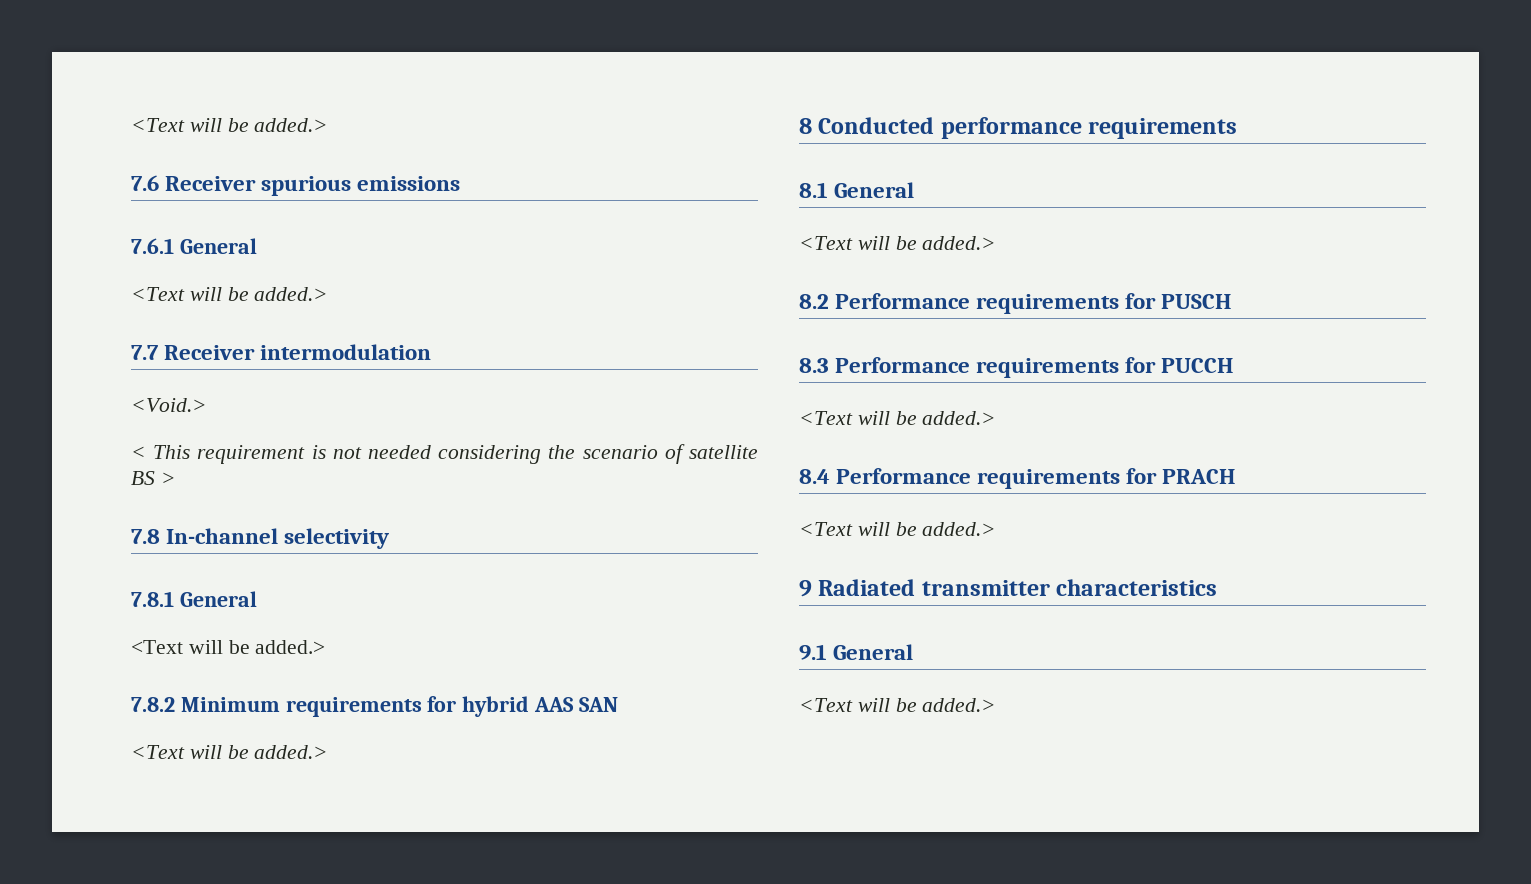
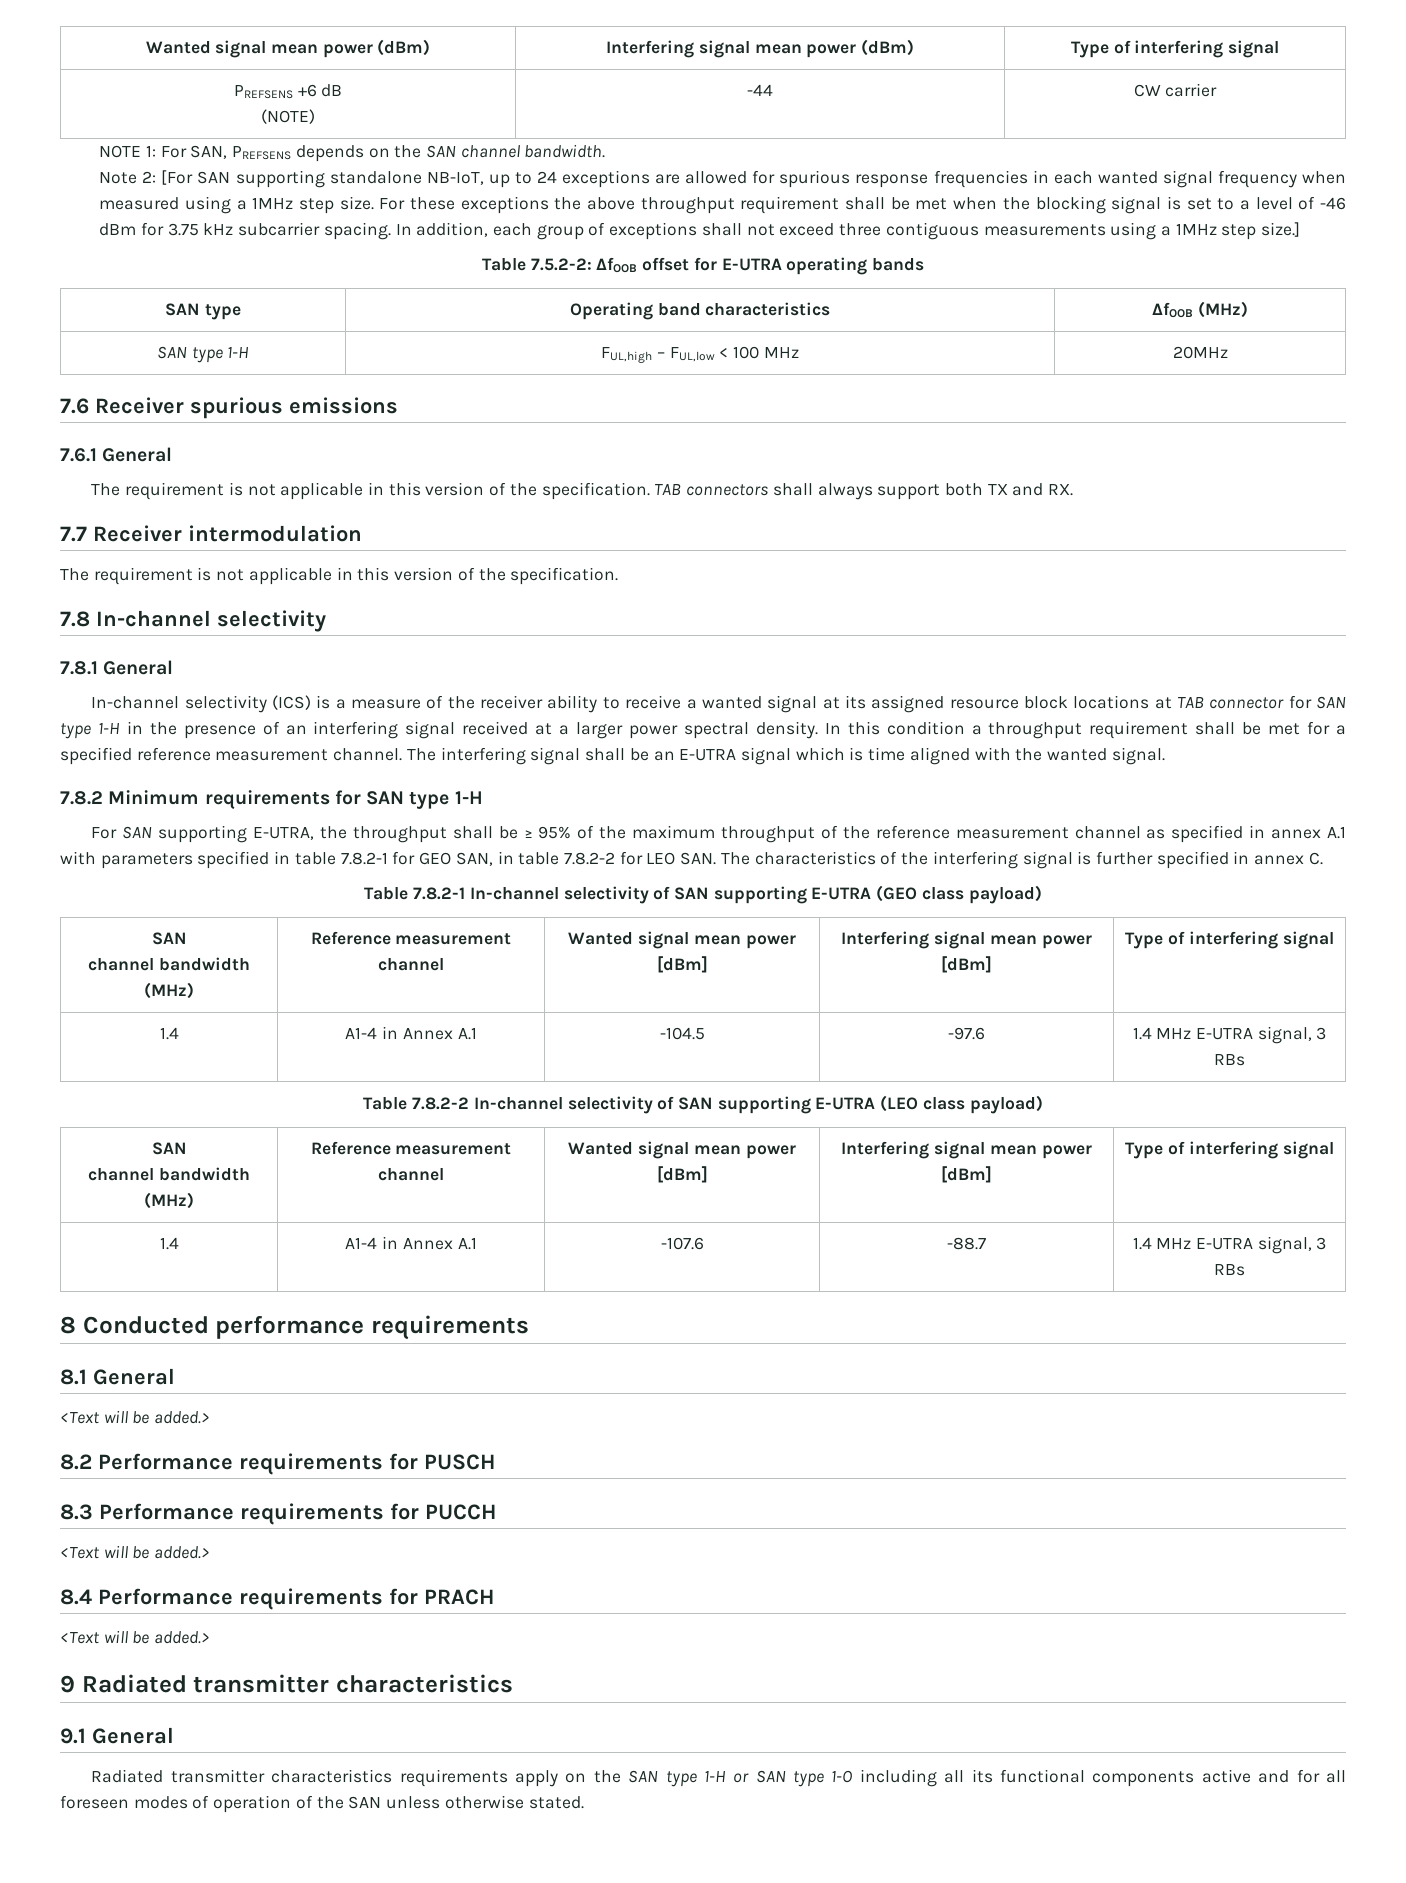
[131,118,329,132] <Text will be added.> -> [145,39,431,58] [606,39,914,58] [1070,40,1280,58] [233,84,343,99] [261,109,315,124] [747,84,773,96] [1133,83,1218,97] [99,144,606,162] [99,170,1346,188] [99,196,1347,214] [99,222,1301,240] [481,257,925,275] [165,303,241,320] [569,302,831,320] [1152,301,1248,318] [156,346,250,363] [601,346,799,363] [1172,346,1228,359] Wanted signal mean power (dBm) | Interfering signal mean power (dBm) | Type of interfering signal // PREFSENS +6 dB // (NOTE) | -44 | CW carrier // NOTE 1: For SAN, PREFSENS depends on the SAN channel bandwidth. // Note 2: [For SAN supporting standalone NB-IoT, up to 24 exceptions are allowed for spurious response frequencies in each wanted signal frequency when measured using a 1MHz step size. For these exceptions the above throughput requirement shall be met when the blocking signal is set to a level of -46 dBm for 3.75 kHz subcarrier spacing. In addition, each group of exceptions shall not exceed three contiguous measurements using a 1MHz step size.] // Table 7.5.2-2: ΔfOOB offset for E-UTRA operating bands // SAN type | Operating band characteristics | ΔfOOB (MHz) // SAN type 1-H | FUL,high – FUL,low < 100 MHz | 20MHz
[131,287,329,301] [131,344,432,360] [131,398,207,412] [131,444,758,464] [131,471,176,485] <Text will be added.> // 7.7 Receiver intermodulation // <Void.> // < This requirement is not needed considering the scenario of satellite BS > -> [91,482,1074,500] [60,525,362,542] [60,567,619,585] The requirement is not applicable in this version of the specification. TAB connectors shall always support both TX and RX. // 7.7 Receiver intermodulation // The requirement is not applicable in this version of the specification.
[131,640,326,654] <Text will be added.> -> [91,695,1347,713] [60,721,1346,739] [60,747,1165,765] In-channel selectivity (ICS) is a measure of the receiver ability to receive a wanted signal at its assigned resource block locations at TAB connector for SAN type 1-H in the presence of an interfering signal received at a larger power spectral density. In this condition a throughput requirement shall be met for a specified reference measurement channel. The interfering signal shall be an E-UTRA signal which is time aligned with the wanted signal.
[462,696,618,717] [131,745,329,759] hybrid AAS SAN // <Text will be added.> -> [366,791,483,809] [91,825,1347,843] [60,851,1323,869] [364,885,1042,904] [151,932,187,945] [88,957,250,971] [144,982,194,999] [310,931,512,945] [377,958,444,971] [568,931,796,949] [656,956,708,973] [841,931,1092,949] [941,956,992,973] [1125,931,1334,949] [159,1027,179,1040] [345,1026,477,1040] [659,1027,705,1040] [948,1027,985,1040] [1132,1026,1327,1044] [1214,1054,1245,1066] [363,1095,1043,1114] [151,1142,187,1155] [88,1167,250,1181] [144,1192,194,1209] [310,1141,512,1155] [377,1168,444,1181] [568,1141,796,1159] [656,1166,708,1183] [841,1141,1092,1159] [941,1166,992,1183] [1125,1141,1334,1159] [159,1237,179,1250] [345,1236,477,1250] [660,1237,704,1250] [947,1237,986,1250] [1132,1236,1327,1254] [1214,1264,1245,1276] SAN type 1-H // For SAN supporting E-UTRA, the throughput shall be ≥ 95% of the maximum throughput of the reference measurement channel as specified in annex A.1 with parameters specified in table 7.8.2-1 for GEO SAN, in table 7.8.2-2 for LEO SAN. The characteristics of the interfering signal is further specified in annex C. // Table 7.8.2-1 In-channel selectivity of SAN supporting E-UTRA (GEO class payload) // SAN // channel bandwidth (MHz) | Reference measurement channel | Wanted signal mean power [dBm] | Interfering signal mean power [dBm] | Type of interfering signal // 1.4 | A1-4 in Annex A.1 | -104.5 | -97.6 | 1.4 MHz E-UTRA signal, 3 RBs // Table 7.8.2-2 In-channel selectivity of SAN supporting E-UTRA (LEO class payload) // SAN // channel bandwidth (MHz) | Reference measurement channel | Wanted signal mean power [dBm] | Interfering signal mean power [dBm] | Type of interfering signal // 1.4 | A1-4 in Annex A.1 | -107.6 | -88.7 | 1.4 MHz E-UTRA signal, 3 RBs
[799,698,997,712] <Text will be added.> -> [91,1769,1347,1787] [60,1795,584,1813] Radiated transmitter characteristics requirements apply on the SAN type 1-H or SAN type 1-O including all its functional components active and for all foreseen modes of operation of the SAN unless otherwise stated.

